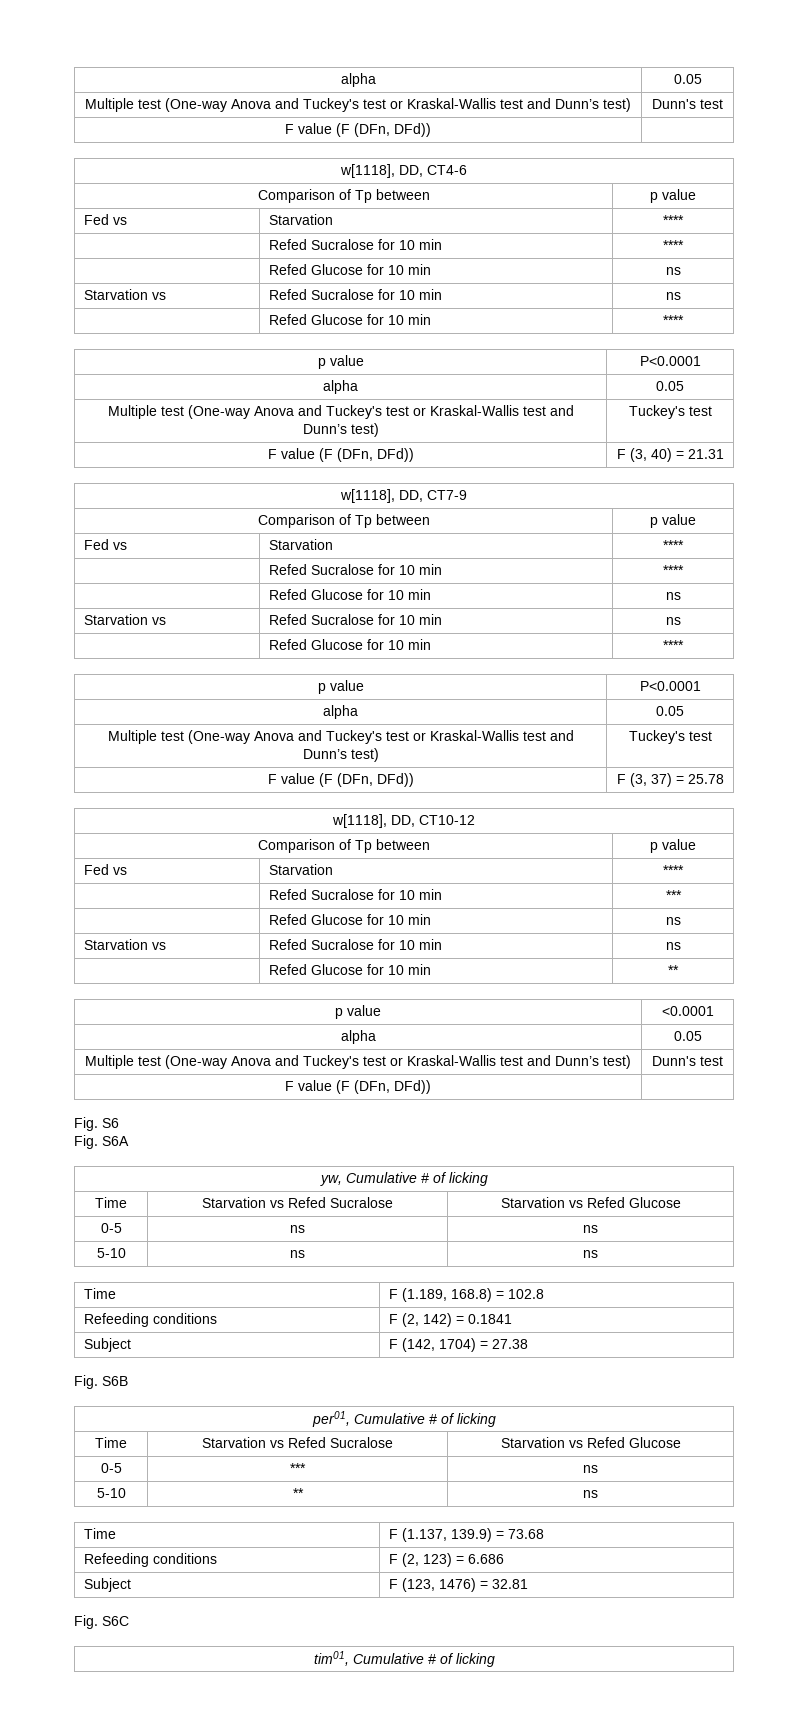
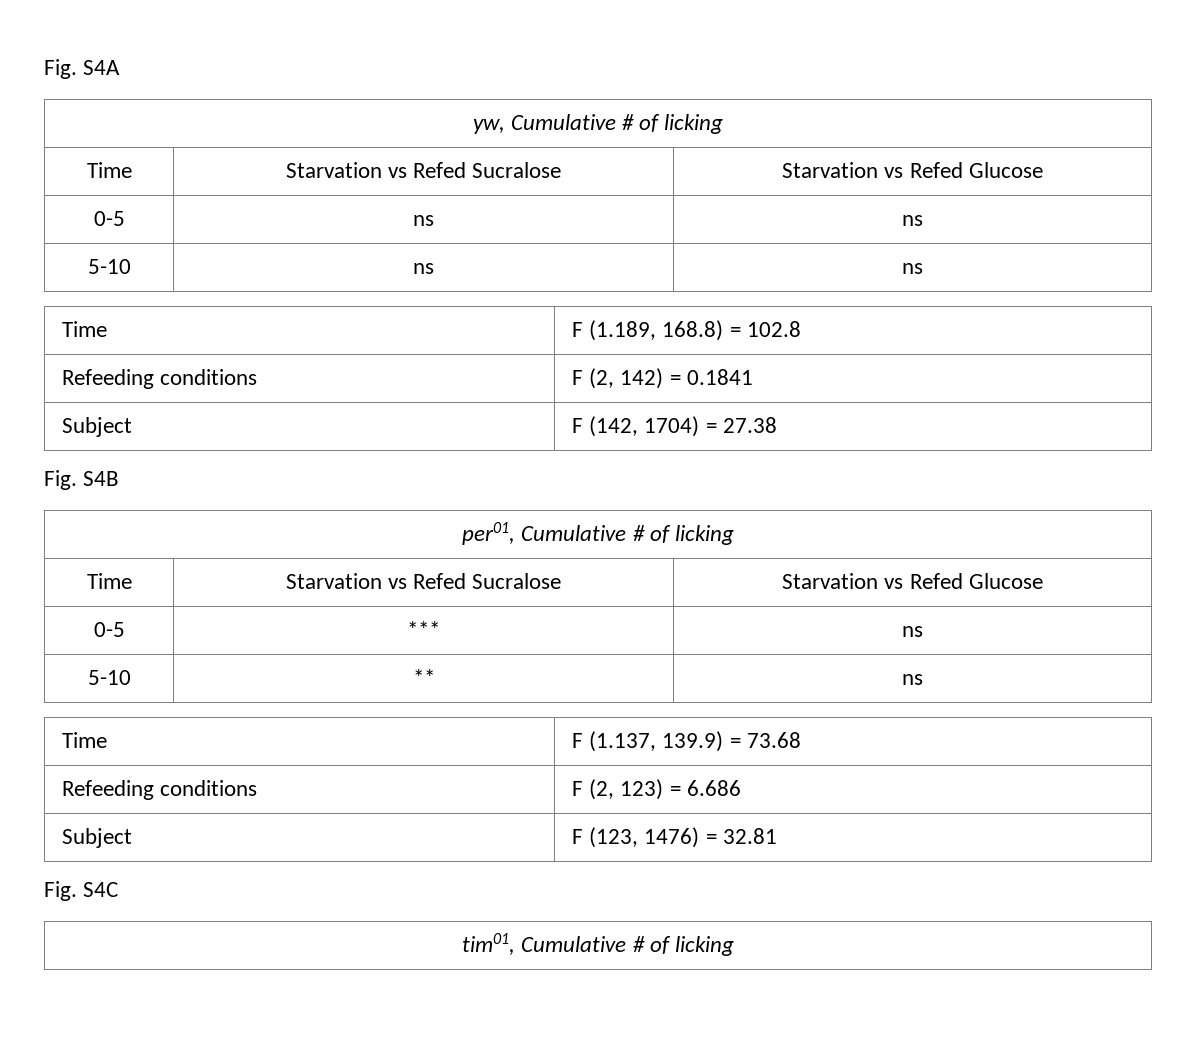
[340,73,376,87] [673,74,702,84] [84,98,631,112] [652,99,723,109] [285,123,431,137] [340,164,467,178] [257,189,430,203] [650,189,696,203] [83,214,127,225] [268,214,333,225] [663,215,684,225] [268,239,442,250] [663,240,684,250] [268,264,431,275] [665,267,681,275] [83,289,166,300] [268,289,442,300] [665,292,681,300] [268,314,431,325] [663,315,684,325] [317,355,364,369] [639,356,701,366] [323,380,358,394] [656,381,684,391] [107,405,574,419] [302,423,379,437] [628,405,712,419] [267,448,414,462] [616,448,724,462] [340,489,467,503] [257,514,430,528] [650,514,696,528] [83,539,127,550] [268,539,333,550] [663,540,684,550] [268,564,442,575] [663,565,684,575] [268,589,431,600] [665,592,681,600] [83,614,166,625] [268,614,442,625] [665,617,681,625] [268,639,431,650] [663,640,684,650] [317,680,364,694] [639,681,701,691] [323,705,358,719] [656,706,684,716] [107,730,574,744] [302,748,379,762] [628,730,712,744] [267,773,414,787] [616,773,724,787] [332,814,475,828] [257,839,430,853] [650,839,696,853] [83,864,127,875] [268,864,333,875] [663,865,684,875] [268,889,442,900] [665,890,682,900] [268,914,431,925] [665,917,681,925] [83,939,166,950] [268,939,442,950] [665,942,681,950] [268,964,431,975] [668,965,679,975] [335,1005,381,1019] [661,1006,714,1016] [340,1030,376,1044] [673,1031,702,1041] [84,1055,631,1069] [652,1056,723,1066] [285,1080,431,1094] [74,1117,119,1131] [74,1135,129,1149] alpha | 0.05 // Multiple test (One-way Anova and Tuckey's test or Kraskal-Wallis test and Dunn’s test) | Dunn's test // F value (F (DFn, DFd)) | // w[1118], DD, CT4-6 // Comparison of Tp between | p value // Fed vs | Starvation | **** // | Refed Sucralose for 10 min | **** // | Refed Glucose for 10 min | ns // Starvation vs | Refed Sucralose for 10 min | ns // | Refed Glucose for 10 min | **** // p value | P<0.0001 // alpha | 0.05 // Multiple test (One-way Anova and Tuckey's test or Kraskal-Wallis test and Dunn’s test) | Tuckey's test // F value (F (DFn, DFd)) | F (3, 40) = 21.31 // w[1118], DD, CT7-9 // Comparison of Tp between | p value // Fed vs | Starvation | **** // | Refed Sucralose for 10 min | **** // | Refed Glucose for 10 min | ns // Starvation vs | Refed Sucralose for 10 min | ns // | Refed Glucose for 10 min | **** // p value | P<0.0001 // alpha | 0.05 // Multiple test (One-way Anova and Tuckey's test or Kraskal-Wallis test and Dunn’s test) | Tuckey's test // F value (F (DFn, DFd)) | F (3, 37) = 25.78 // w[1118], DD, CT10-12 // Comparison of Tp between | p value // Fed vs | Starvation | **** // | Refed Sucralose for 10 min | *** // | Refed Glucose for 10 min | ns // Starvation vs | Refed Sucralose for 10 min | ns // | Refed Glucose for 10 min | ** // p value | <0.0001 // alpha | 0.05 // Multiple test (One-way Anova and Tuckey's test or Kraskal-Wallis test and Dunn’s test) | Dunn's test // F value (F (DFn, DFd)) | // Fig. S6 // Fig. S6A -> [44,59,121,79] Fig. S4A
[102,1376,128,1386] S6B -> [83,471,120,486] S4B
[102,1616,129,1626] S6C -> [83,882,119,897] S4C

